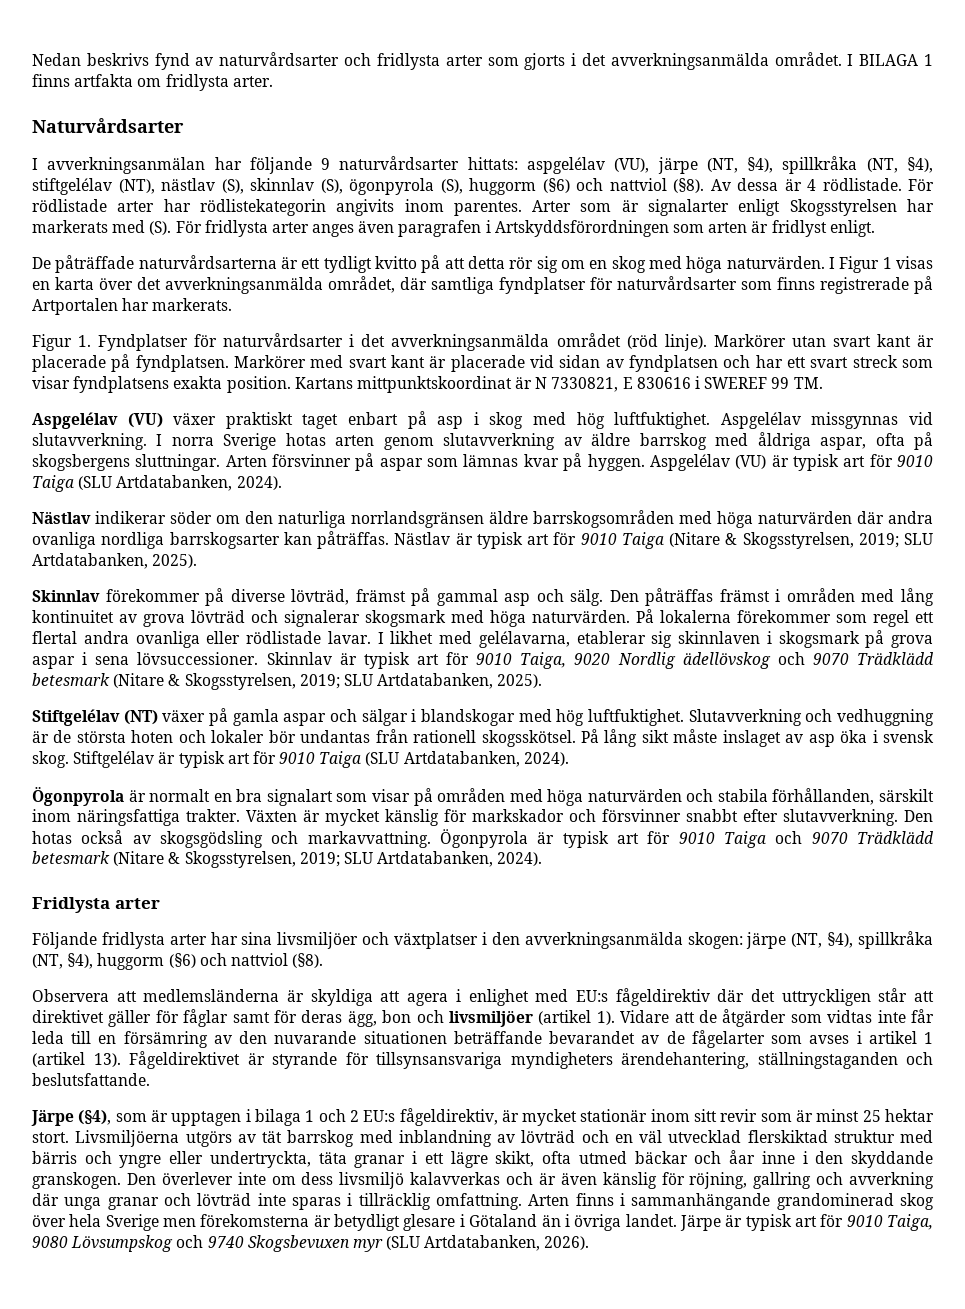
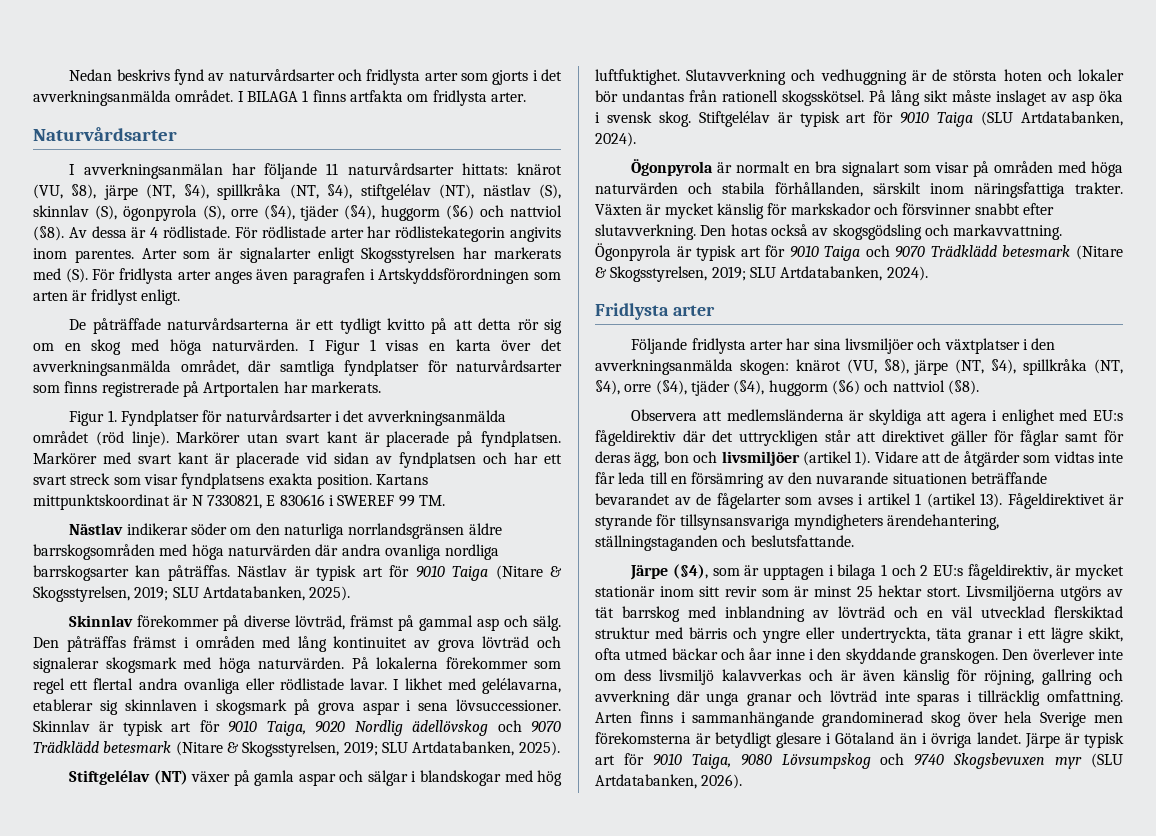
[321,158,331,170] 9 -> [326,163,339,175] 11
[527,157,650,174] aspgelélav (VU), -> [517,163,563,175] [33,184,97,199] knärot (VU, §8),
(463, 186) none -> [230,205,376,221] orre (§4), tjäder (§4),
[32,411,934,429] [32,432,934,450] [32,453,934,471] [32,475,282,492] // Aspgelélav (VU) växer praktiskt taget enbart på asp i skog med hög luftfuktighet. Aspgelélav missgynnas vid slutavverkning. I norra Sverige hotas arten genom slutavverkning av äldre barrskog med åldriga aspar, ofta på skogsbergens sluttningar. Arten försvinner på aspar som lämnas kvar på hyggen. Aspgelélav (VU) är typisk art för 9010 Taiga (SLU Artdatabanken, 2024). -> (445, 500) none
[746,931,934,949] [32,953,94,969] järpe (NT, §4), spillkråka (NT, §4), -> [795,359,1123,375] [595,380,765,396] knärot (VU, §8), järpe (NT, §4), spillkråka (NT, §4), orre (§4), tjäder (§4),

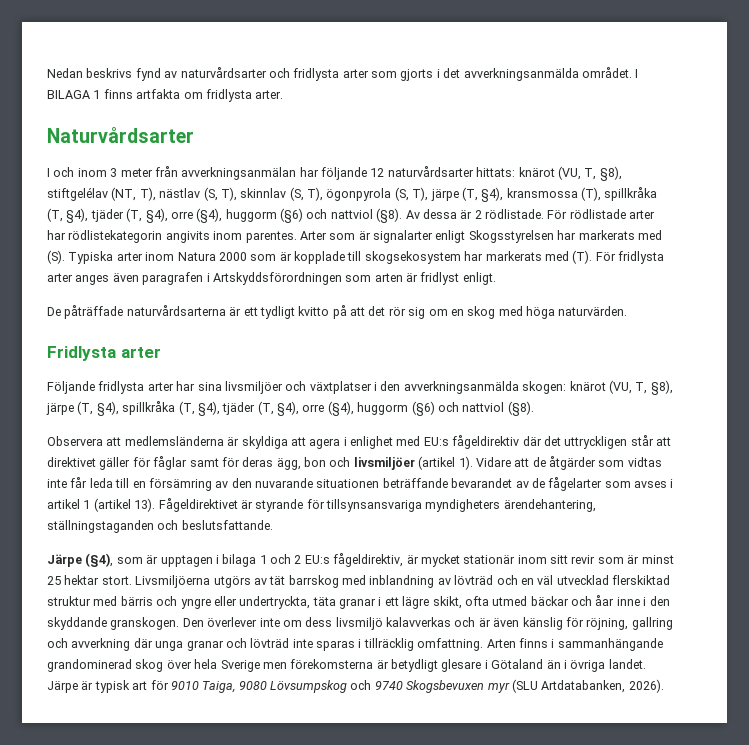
(76, 169) none -> [53,166,178,177] och inom 3 meter från
[326,163,339,175] 11 -> [370,168,385,177] 12
[71,184,561,200] [33,205,340,221] §8), järpe (NT, §4), spillkråka (NT, §4), stiftgelélav (NT), nästlav (S), skinnlav (S), ögonpyrola (S), orre (§4), tjäder -> [584,166,622,181] [47,187,658,202] [47,208,193,223] T, §8), stiftgelélav (NT, T), nästlav (S, T), skinnlav (S, T), ögonpyrola (S, T), järpe (T, §4), kransmossa (T), spillkråka (T, §4), tjäder (T, §4), orre
[150,227,159,238] 4 -> [474,210,482,219] 2
(88, 275) none -> [68,250,593,264] Typiska arter inom Natura 2000 som är kopplade till skogsekosystem har markerats med (T).
[478,318,512,330] detta -> [368,306,386,316] det
[309,339,562,355] [33,360,562,376] [33,381,381,397] [69,410,506,426] [33,431,562,447] [33,452,562,468] [33,473,429,489] [33,494,445,510] [69,523,502,539] [33,544,500,560] [33,565,562,581] [33,586,351,602] [69,615,561,631] [33,636,561,652] [33,657,561,673] [33,678,561,694] [33,699,561,715] [33,720,561,736] [33,741,560,757] [69,770,563,786] [595,69,1124,85] [595,90,1123,106] [595,111,1123,127] [595,132,636,147] [631,159,1123,177] [595,182,1123,198] [595,203,1054,219] [595,224,1063,240] [595,243,1124,261] [595,266,928,282] I Figur 1 visas en karta över det avverkningsanmälda området, där samtliga fyndplatser för naturvårdsarter som finns registrerade på Artportalen har markerats. // Figur 1. Fyndplatser för naturvårdsarter i det avverkningsanmälda området (röd linje). Markörer utan svart kant är placerade på fyndplatsen. Markörer med svart kant är placerade vid sidan av fyndplatsen och har ett svart streck som visar fyndplatsens exakta position. Kartans mittpunktskoordinat är N 7330821, E 830616 i SWEREF 99 TM. // Nästlav indikerar söder om den naturliga norrlandsgränsen äldre barrskogsområden med höga naturvärden där andra ovanliga nordliga barrskogsarter kan påträffas. Nästlav är typisk art för 9010 Taiga (Nitare & Skogsstyrelsen, 2019; SLU Artdatabanken, 2025). // Skinnlav förekommer på diverse lövträd, främst på gammal asp och sälg. Den påträffas främst i områden med lång kontinuitet av grova lövträd och signalerar skogsmark med höga naturvärden. På lokalerna förekommer som regel ett flertal andra ovanliga eller rödlistade lavar. I likhet med gelélavarna, etablerar sig skinnlaven i skogsmark på grova aspar i sena lövsuccessioner. Skinnlav är typisk art för 9010 Taiga, 9020 Nordlig ädellövskog och 9070 Trädklädd betesmark (Nitare & Skogsstyrelsen, 2019; SLU Artdatabanken, 2025). // Stiftgelélav (NT) växer på gamla aspar och sälgar i blandskogar med hög luftfuktighet. Slutavverkning och vedhuggning är de största hoten och lokaler bör undantas från rationell skogsskötsel. På lång sikt måste inslaget av asp öka i svensk skog. Stiftgelélav är typisk art för 9010 Taiga (SLU Artdatabanken, 2024). // Ögonpyrola är normalt en bra signalart som visar på områden med höga naturvärden och stabila förhållanden, särskilt inom näringsfattiga trakter. Växten är mycket känslig för markskador och försvinner snabbt efter slutavverkning. Den hotas också av skogsgödsling och markavvattning. Ögonpyrola är typisk art för 9010 Taiga och 9070 Trädklädd betesmark (Nitare & Skogsstyrelsen, 2019; SLU Artdatabanken, 2024). -> (628, 311) none
[883,359,1123,375] [595,380,765,396] §8), järpe (NT, §4), spillkråka (NT, §4), orre (§4), tjäder (§4), -> [635,380,673,395] [46,401,354,416] T, §8), järpe (T, §4), spillkråka (T, §4), tjäder (T, §4), orre (§4),

